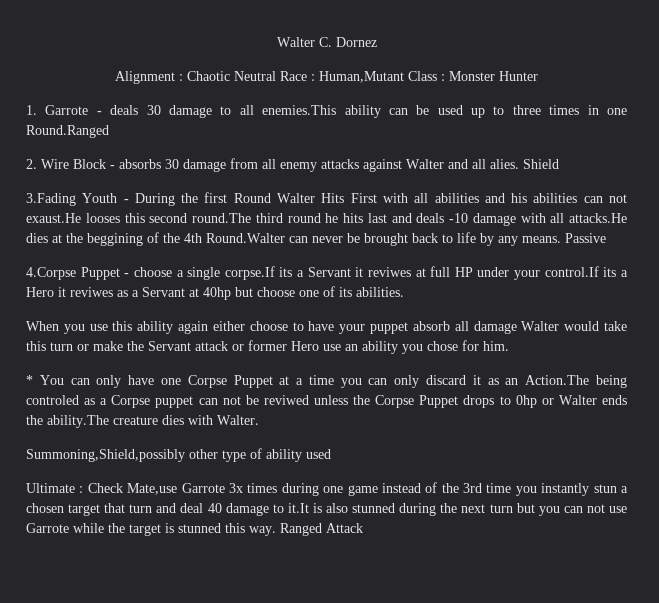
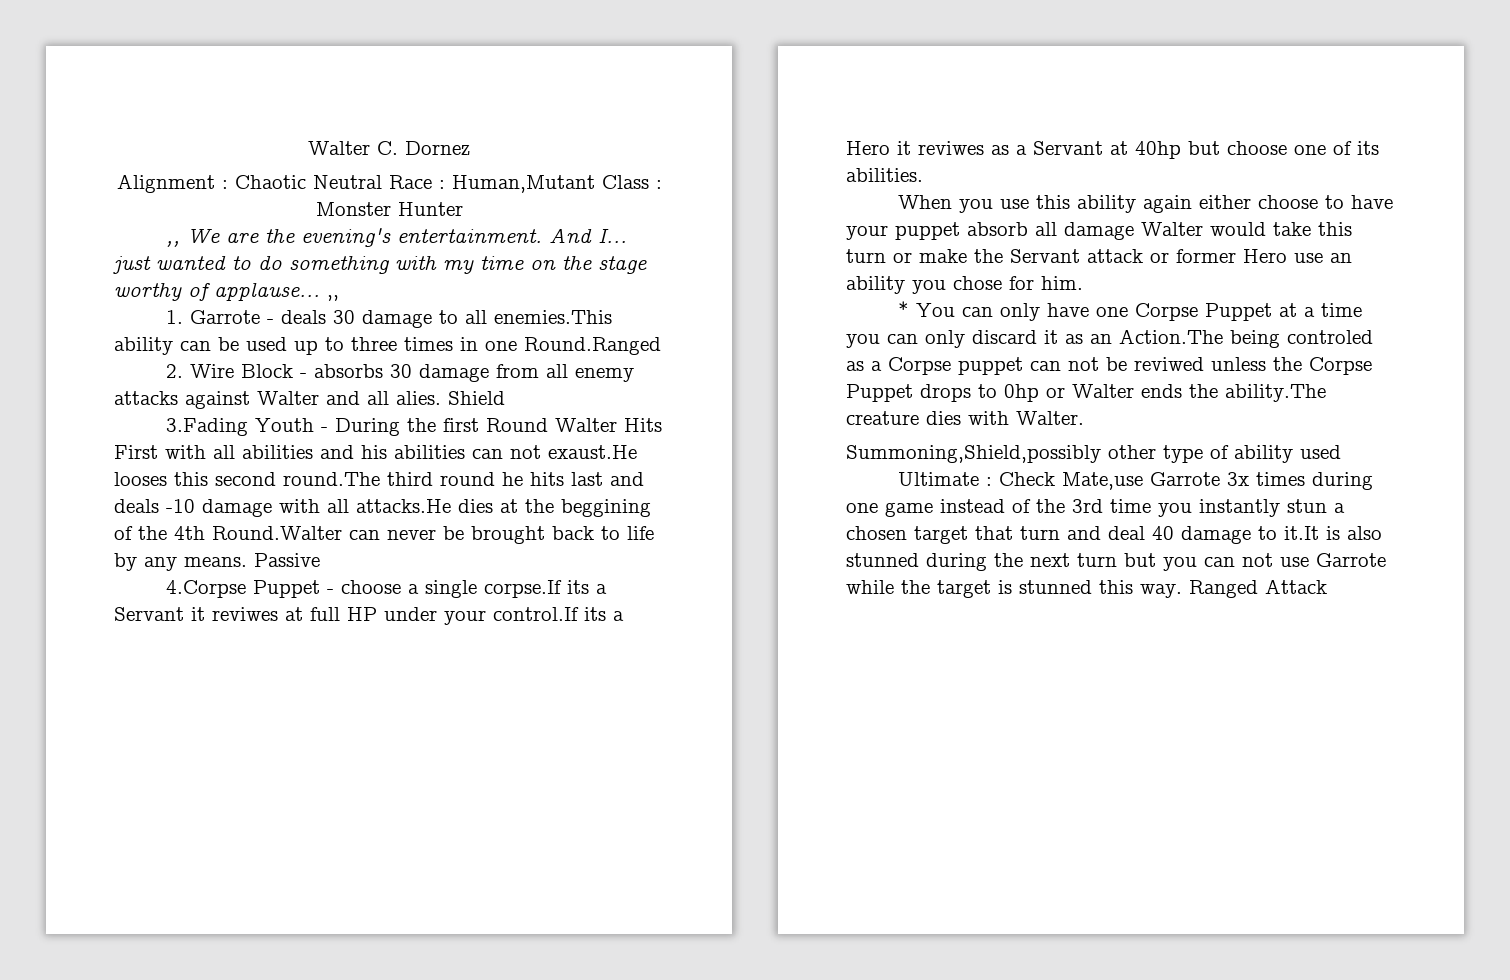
(538, 76) none -> [166,228,628,247] [113,256,647,274] [114,282,339,301] // ,, We are the evening's entertainment. And I... just wanted to do something with my time on the stage worthy of applause... ,,

